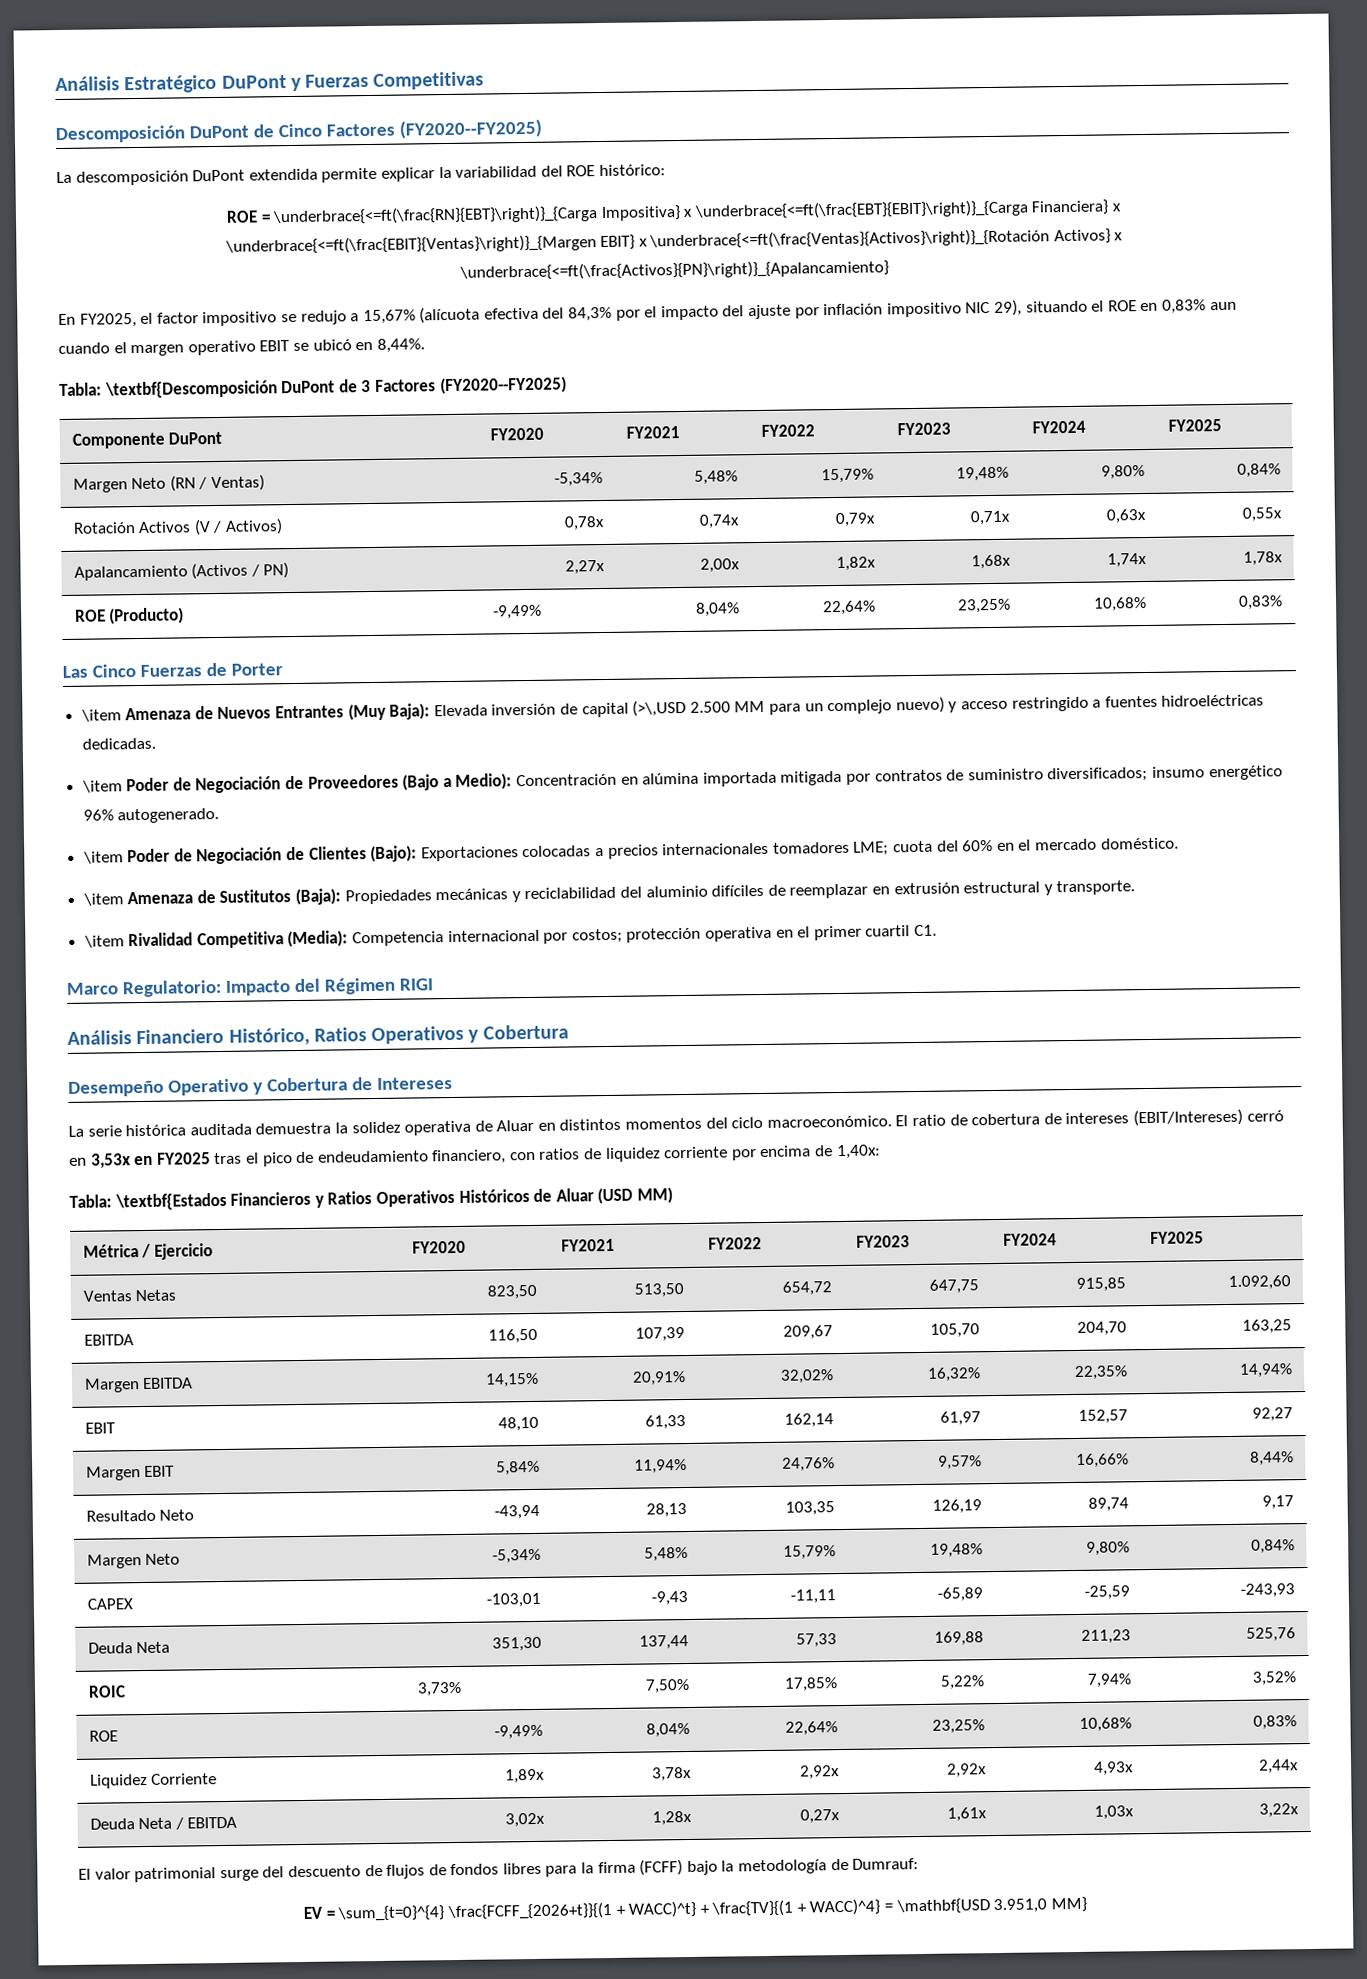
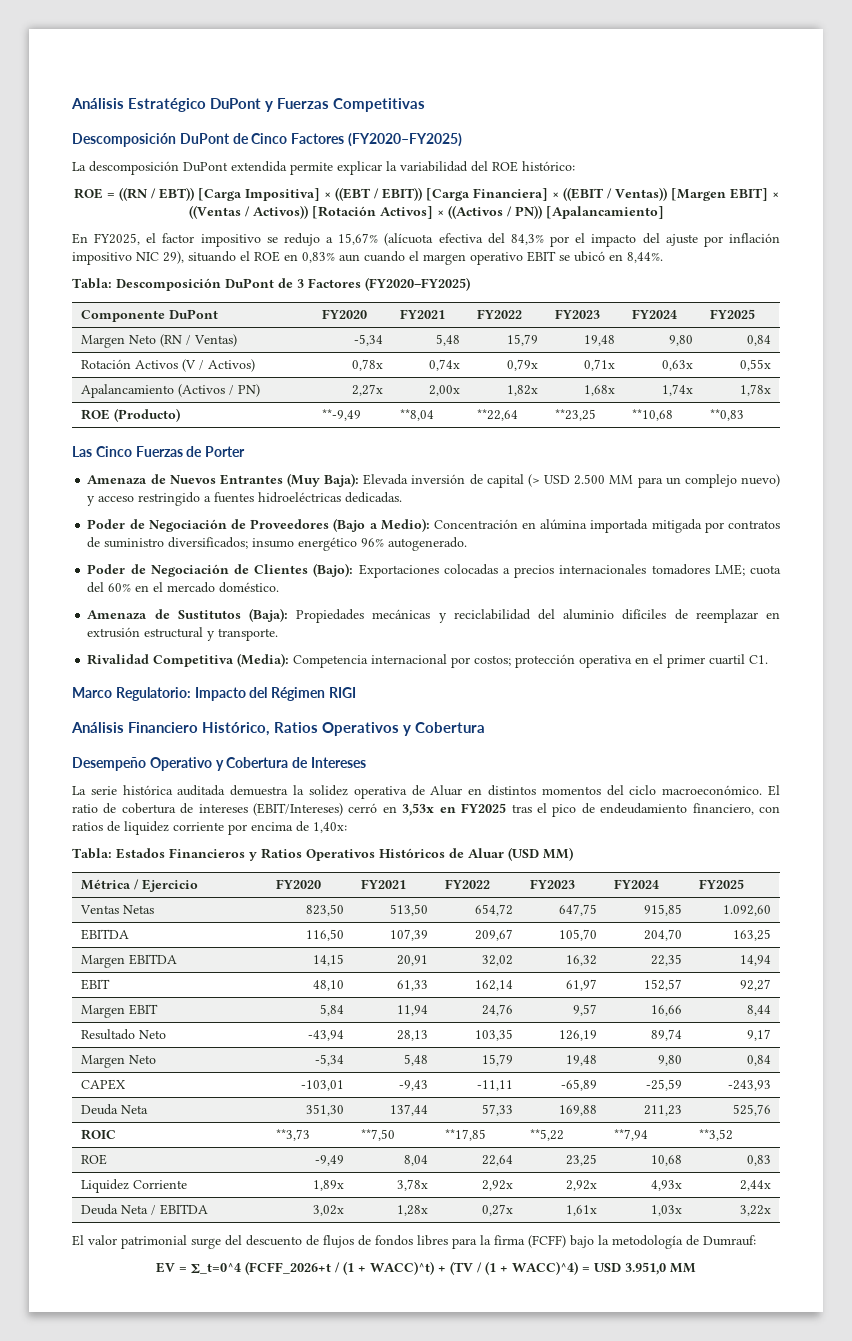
[398,118,542,139] (FY2020--FY2025) -> [347,133,462,147] (FY2020–FY2025)
[272,199,1122,226] [224,228,1124,255] [458,259,889,281] \underbrace{<=ft(\frac{RN}{EBT}\right)}_{Carga Impositiva} x \underbrace{<=ft(\frac{EBT}{EBIT}\right)}_{Carga Financiera} x \underbrace{<=ft(\frac{EBIT}{Ventas}\right)}_{Margen EBIT} x \underbrace{<=ft(\frac{Ventas}{Activos}\right)}_{Rotación Activos} x \underbrace{<=ft(\frac{Activos}{PN}\right)}_{Apalancamiento} -> [118,187,779,201] [188,205,664,219] ((RN / EBT)) [Carga Impositiva] × ((EBT / EBIT)) [Carga Financiera] × ((EBIT / Ventas)) [Margen EBIT] × ((Ventas / Activos)) [Rotación Activos] × ((Activos / PN)) [Apalancamiento]
[104,380,278,399] \textbf{Descomposición -> [116,278,221,291] Descomposición
[439,376,567,395] (FY2020--FY2025) -> [365,277,470,291] (FY2020–FY2025)
[554,471,604,487] [694,470,739,485] [821,468,875,484] [956,466,1010,482] [1101,464,1146,480] [1237,463,1282,478] -5,34% | 5,48% | 15,79% | 19,48% | 9,80% | 0,84% -> [353,334,383,346] [435,334,460,346] [506,334,538,346] [583,335,615,346] [668,335,693,346] [746,335,771,346] -5,34 | 5,48 | 15,79 | 19,48 | 9,80 | 0,84
[492,604,542,620] [696,602,741,617] [822,600,877,616] [957,598,1012,614] [1093,596,1148,612] [1238,595,1284,610] -9,49% | 8,04% | 22,64% | 23,25% | 10,68% | 0,83% -> [322,409,362,421] [400,409,435,421] [477,409,519,421] [555,409,597,421] [632,409,674,421] [710,409,745,421] **-9,49 | **8,04 | **22,64 | **23,25 | **10,68 | **0,83
[80,709,122,722] \item -> (246, 451) none
[632,699,687,717] (>\,USD -> [527,474,571,487] (> USD
[81,780,123,793] \item -> (403, 497) none
[82,851,124,864] \item -> (468, 544) none
[82,893,124,906] \item -> (280, 587) none
[83,935,125,948] \item -> (279, 634) none
[114,1192,227,1211] \textbf{Estados -> [116,848,165,859] Estados
[485,1372,540,1388] [632,1371,687,1386] [780,1369,835,1384] [927,1367,982,1382] [1074,1365,1129,1380] [1239,1363,1294,1378] 14,15% | 20,91% | 32,02% | 16,32% | 22,35% | 14,94% -> [312,954,344,966] [396,955,428,966] [481,955,513,966] [565,955,597,966] [650,954,682,966] [739,955,771,966] 14,15 | 20,91 | 32,02 | 16,32 | 22,35 | 14,94
[496,1460,541,1476] [634,1458,688,1474] [782,1457,836,1472] [938,1455,983,1470] [1076,1453,1130,1468] [1250,1451,1295,1466] 5,84% | 11,94% | 24,76% | 9,57% | 16,66% | 8,44% -> [319,1004,344,1016] [396,1005,428,1016] [481,1004,513,1016] [572,1004,597,1016] [650,1005,682,1016] [746,1005,771,1016] 5,84 | 11,94 | 24,76 | 9,57 | 16,66 | 8,44
[492,1548,542,1564] [644,1546,689,1562] [783,1545,837,1560] [930,1543,984,1558] [1086,1541,1131,1556] [1251,1539,1296,1554] -5,34% | 5,48% | 15,79% | 19,48% | 9,80% | 0,84% -> [314,1054,344,1066] [403,1054,428,1066] [481,1054,513,1066] [565,1055,597,1066] [657,1055,682,1066] [746,1055,771,1066] -5,34 | 5,48 | 15,79 | 19,48 | 9,80 | 0,84
[416,1681,462,1697] [645,1678,691,1694] [784,1677,839,1692] [940,1675,986,1690] [1087,1673,1133,1688] [1252,1671,1298,1686] [88,1730,118,1742] [494,1724,544,1740] [646,1722,691,1738] [785,1721,839,1736] [932,1719,986,1734] [1079,1717,1133,1732] [1253,1715,1298,1730] 3,73% | 7,50% | 17,85% | 5,22% | 7,94% | 3,52% // ROE | -9,49% | 8,04% | 22,64% | 23,25% | 10,68% | 0,83% -> [276,1129,311,1141] [361,1129,396,1141] [445,1129,487,1141] [530,1129,565,1141] [614,1129,649,1141] [699,1129,734,1141] [81,1154,108,1165] [314,1155,344,1166] [403,1155,428,1166] [481,1155,513,1166] [565,1154,597,1166] [650,1155,682,1166] [746,1155,771,1166] **3,73 | **7,50 | **17,85 | **5,22 | **7,94 | **3,52 // ROE | -9,49 | 8,04 | 22,64 | 23,25 | 10,68 | 0,83
[337,1896,1087,1922] \sum_{t=0}^{4} \frac{FCFF_{2026+t}}{(1 + WACC)^t} + \frac{TV}{(1 + WACC)^4} = \mathbf{USD 3.951,0 MM} -> [191,1261,696,1275] ∑_t=0^4 (FCFF_2026+t / (1 + WACC)^t) + (TV / (1 + WACC)^4) = USD 3.951,0 MM

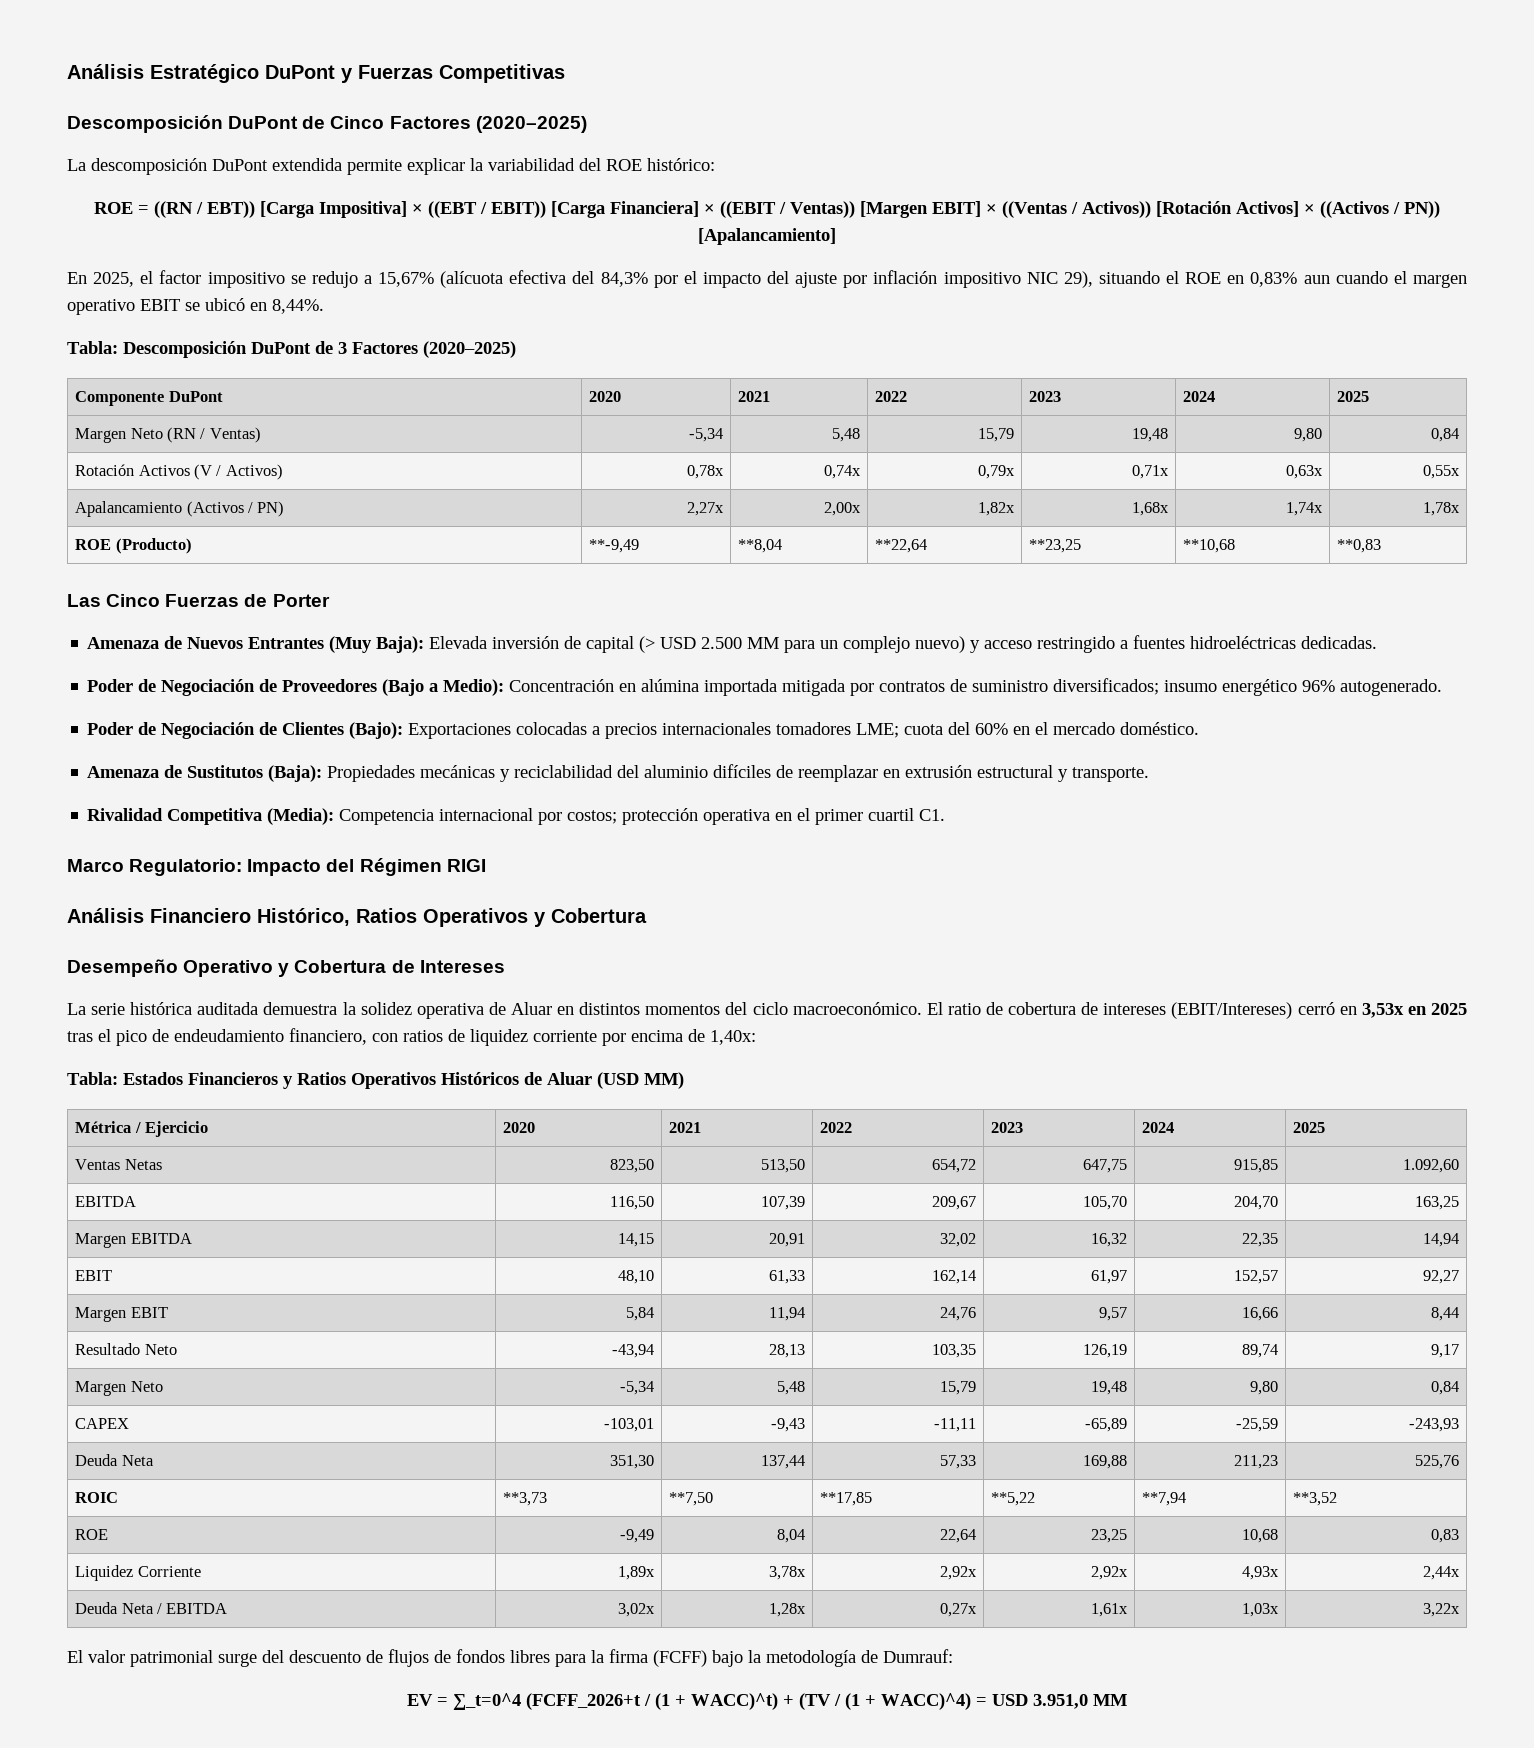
[347,133,462,147] (FY2020–FY2025) -> [475,116,587,133] (2020–2025)
[94,233,141,245] FY2025, -> [93,272,135,287] 2025,
[365,277,470,291] (FY2020–FY2025) -> [423,341,516,358] (2020–2025)
[322,309,368,319] [400,309,446,319] [477,309,523,319] [555,309,601,319] [632,309,678,319] [710,309,756,319] FY2020 | FY2021 | FY2022 | FY2023 | FY2024 | FY2025 -> [589,391,622,402] [738,391,771,402] [875,391,908,402] [1029,391,1062,402] [1183,391,1216,402] [1337,391,1370,402] 2020 | 2021 | 2022 | 2023 | 2024 | 2025
[461,803,507,813] FY2025 -> [1430,1003,1467,1015] 2025
[276,879,322,889] [361,879,407,889] [445,879,491,889] [530,879,576,889] [614,879,660,889] [699,879,745,889] FY2020 | FY2021 | FY2022 | FY2023 | FY2024 | FY2025 -> [503,1122,536,1133] [669,1122,702,1133] [820,1122,853,1133] [991,1122,1024,1133] [1142,1122,1175,1133] [1293,1122,1326,1133] 2020 | 2021 | 2022 | 2023 | 2024 | 2025

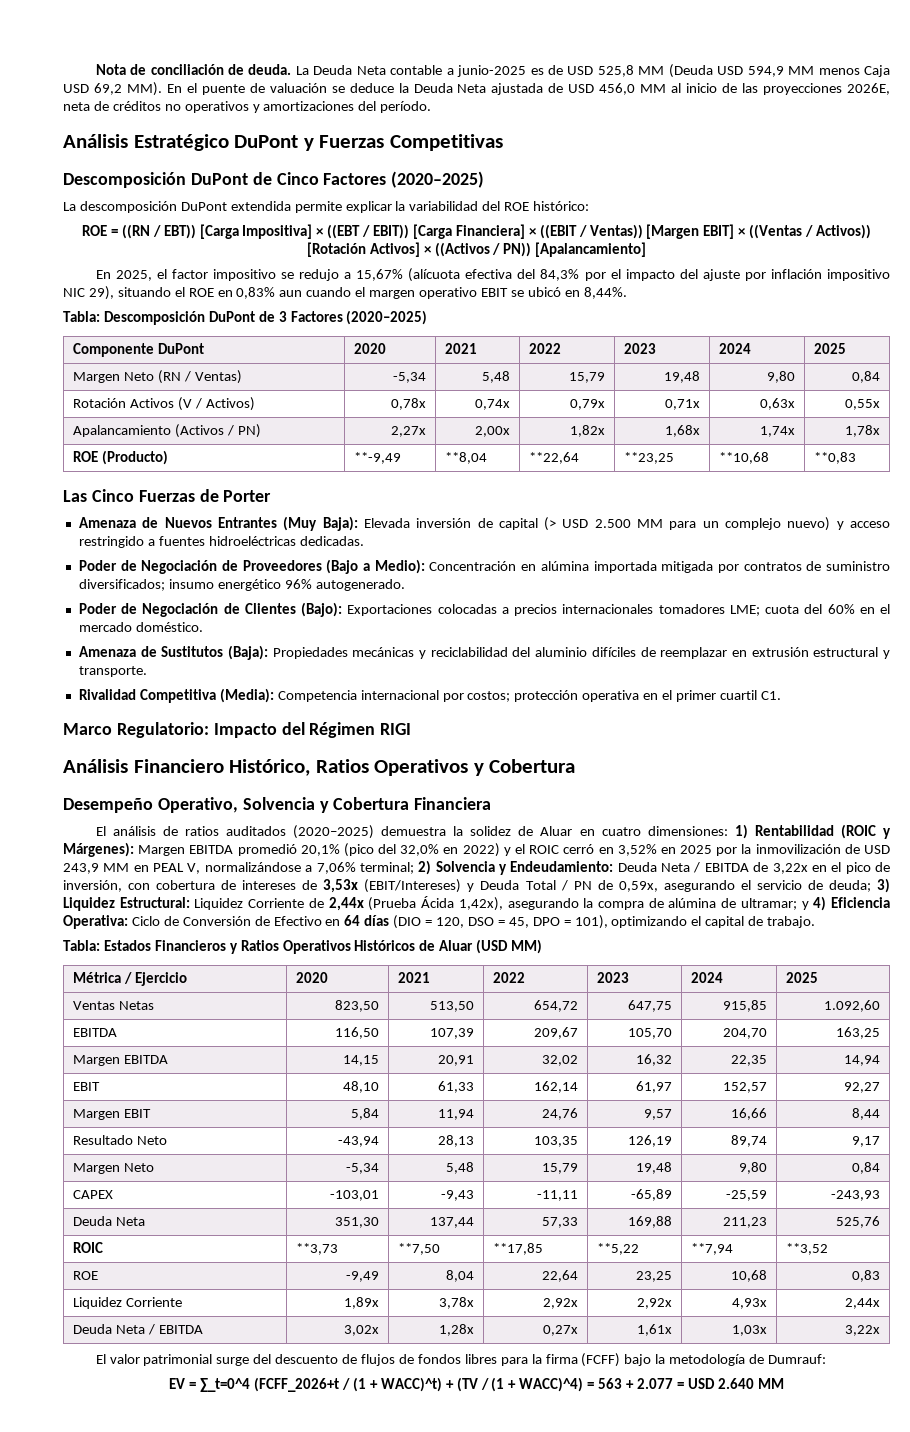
(67, 71) none -> [95,64,890,78] [63,82,890,96] [63,101,432,113] Nota de conciliación de deuda. La Deuda Neta contable a junio-2025 es de USD 525,8 MM (Deuda USD 594,9 MM menos Caja USD 69,2 MM). En el puente de valuación se deduce la Deuda Neta ajustada de USD 456,0 MM al inicio de las proyecciones 2026E, neta de créditos no operativos y amortizaciones del período. //
[183,960,505,977] [67,1002,259,1015] Operativo y Cobertura de Intereses // La serie histórica auditada -> [157,797,492,813] [95,825,375,839] Operativo, Solvencia y Cobertura Financiera // El análisis de ratios auditados (2020–2025)
[416,1003,484,1019] operativa -> (512, 831) none
[579,1002,1467,1019] [67,1028,756,1046] distintos momentos del ciclo macroeconómico. El ratio de cobertura de intereses (EBIT/Intereses) cerró en 3,53x en 2025 tras el pico de endeudamiento financiero, con ratios de liquidez corriente por encima de 1,40x: -> [601,824,892,839] [63,842,890,857] [63,860,891,875] [63,878,890,893] [63,896,890,911] [63,915,816,929] cuatro dimensiones: 1) Rentabilidad (ROIC y Márgenes): Margen EBITDA promedió 20,1% (pico del 32,0% en 2022) y el ROIC cerró en 3,52% en 2025 por la inmovilización de USD 243,9 MM en PEAL V, normalizándose a 7,06% terminal; 2) Solvencia y Endeudamiento: Deuda Neta / EBITDA de 3,22x en el pico de inversión, con cobertura de intereses de 3,53x (EBIT/Intereses) y Deuda Total / PN de 0,59x, asegurando el servicio de deuda; 3) Liquidez Estructural: Liquidez Corriente de 2,44x (Prueba Ácida 1,42x), asegurando la compra de alúmina de ultramar; y 4) Eficiencia Operativa: Ciclo de Conversión de Efectivo en 64 días (DIO = 120, DSO = 45, DPO = 101), optimizando el capital de trabajo.
[992,1694,1088,1709] USD 3.951,0 -> [598,1378,754,1389] 563 + 2.077 = USD 2.640

